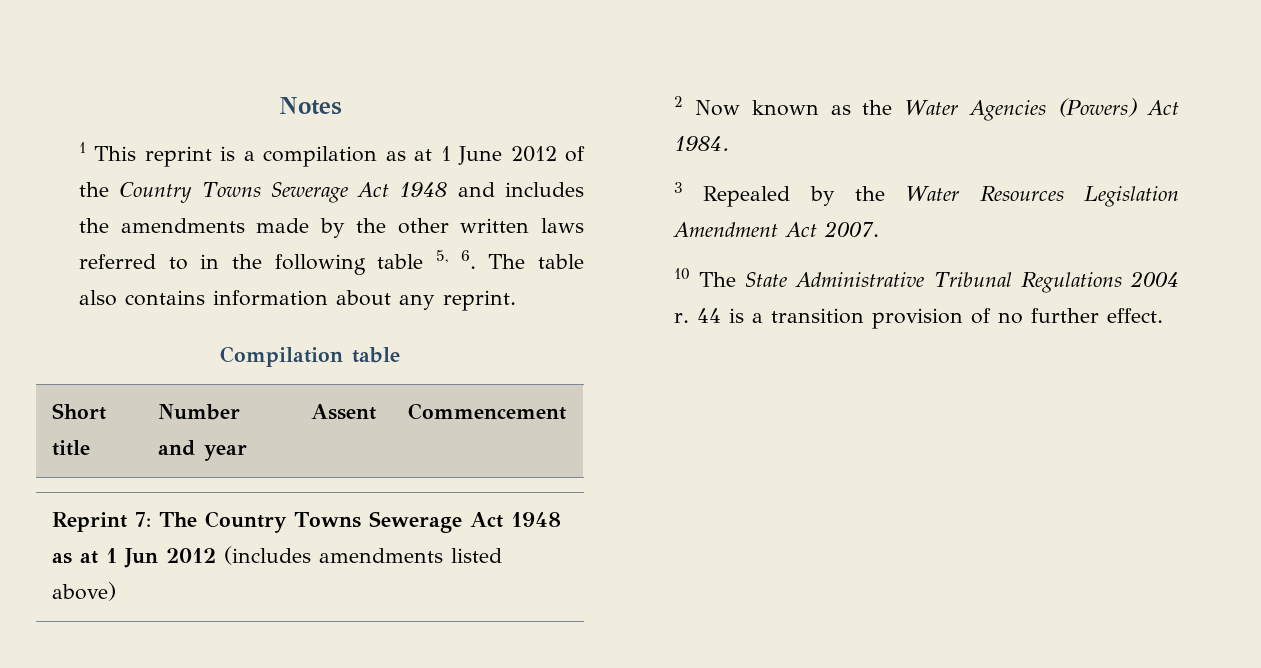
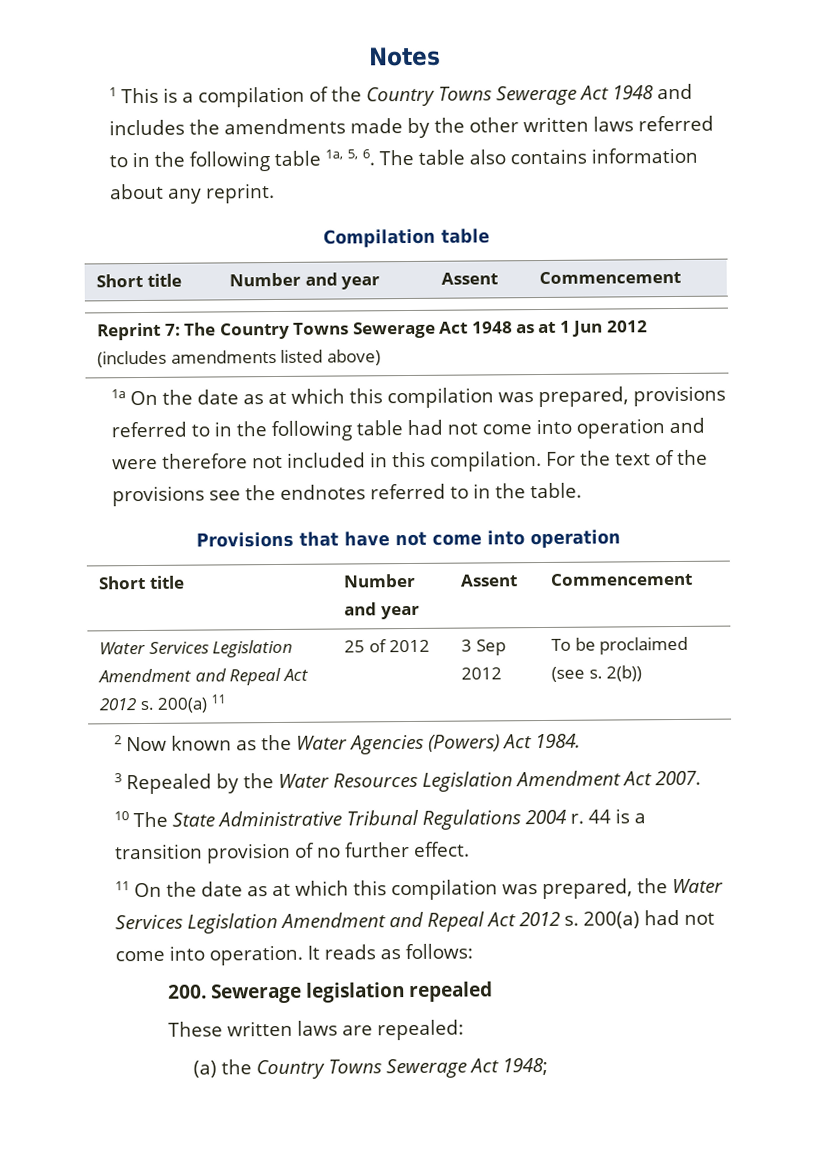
[144,146,212,167] reprint -> (159, 95) none
[385,146,557,165] as at 1 June 2012 -> (305, 97) none
(424, 261) none -> [324,149,343,160] 1a,
(116, 591) none -> [110,385,726,409] [110,417,705,442] [111,449,708,472] [111,482,582,507] [195,529,621,549] [98,575,185,590] [343,573,417,588] [344,602,420,620] [460,574,519,587] [550,572,694,586] [99,639,294,658] [98,667,309,686] [99,694,226,713] [344,639,431,653] [461,639,506,656] [461,667,503,680] [551,636,689,655] [551,665,643,682] // 1a On the date as at which this compilation was prepared, provisions referred to in the following table had not come into operation and were therefore not included in this compilation. For the text of the provisions see the endnotes referred to in the table. // Provisions that have not come into operation // Short title | Number and year | Assent | Commencement // Water Services Legislation Amendment and Repeal Act 2012 s. 200(a) 11 | 25 of 2012 | 3 Sep 2012 | To be proclaimed (see s. 2(b))
(1163, 315) none -> [114,878,724,901] [114,909,715,934] [114,943,473,966] [167,981,493,1004] [167,1019,464,1041] [193,1057,549,1080] // 11 On the date as at which this compilation was prepared, the Water Services Legislation Amendment and Repeal Act 2012 s. 200(a) had not come into operation. It reads as follows: // 200. Sewerage legislation repealed // These written laws are repealed: // (a) the Country Towns Sewerage Act 1948;

